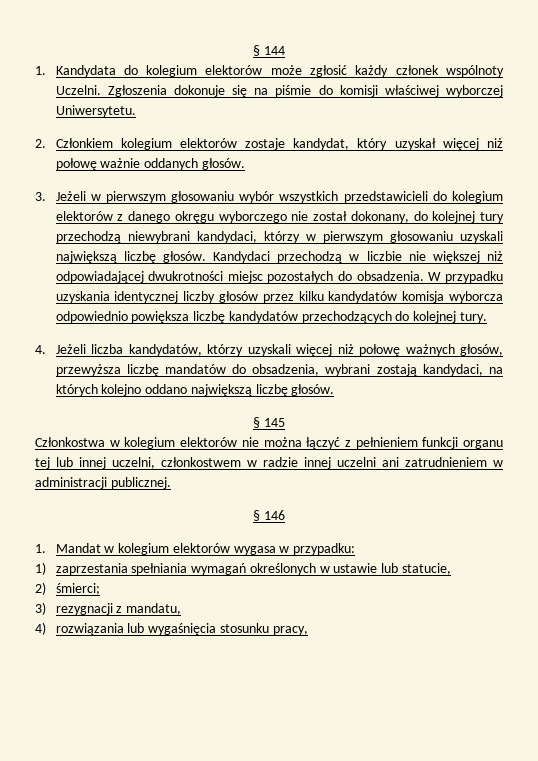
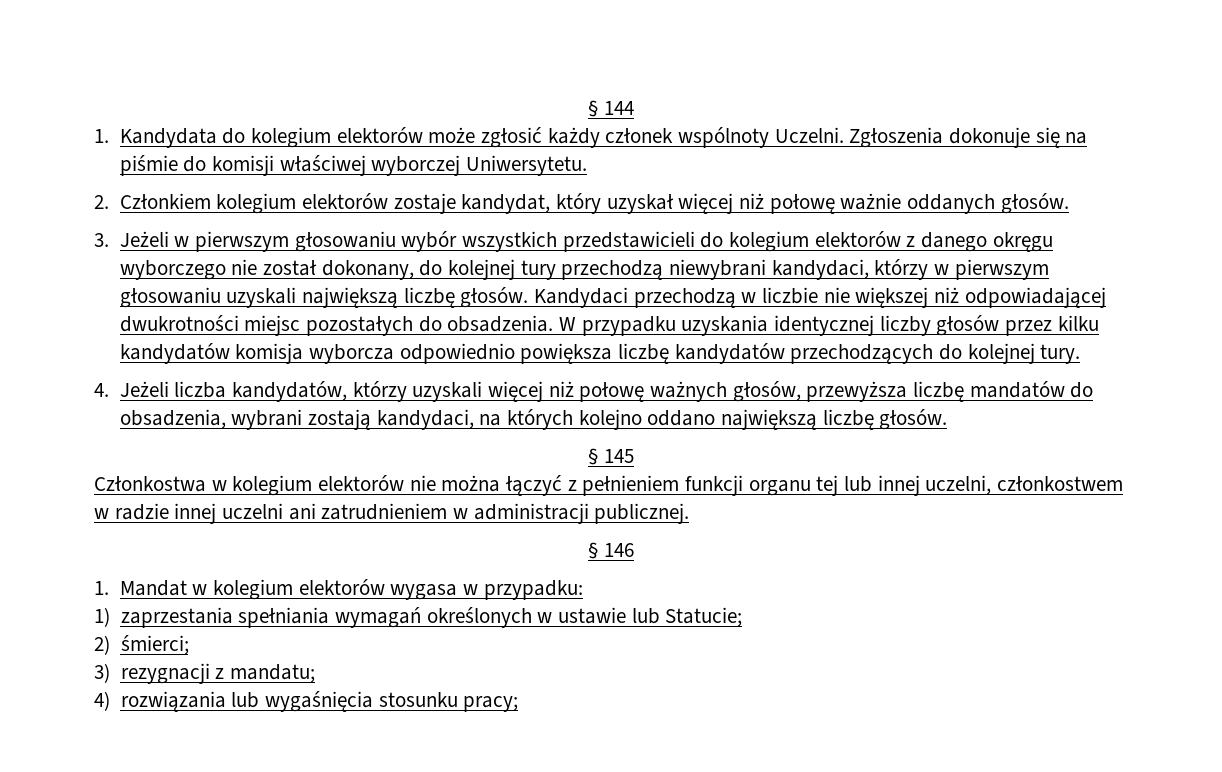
[402,563,452,575] statucie, -> [665,607,743,627] Statucie;
[126,603,182,615] mandatu, -> [229,664,315,683] mandatu;
[272,626,308,635] pracy, -> [463,696,519,712] pracy;

